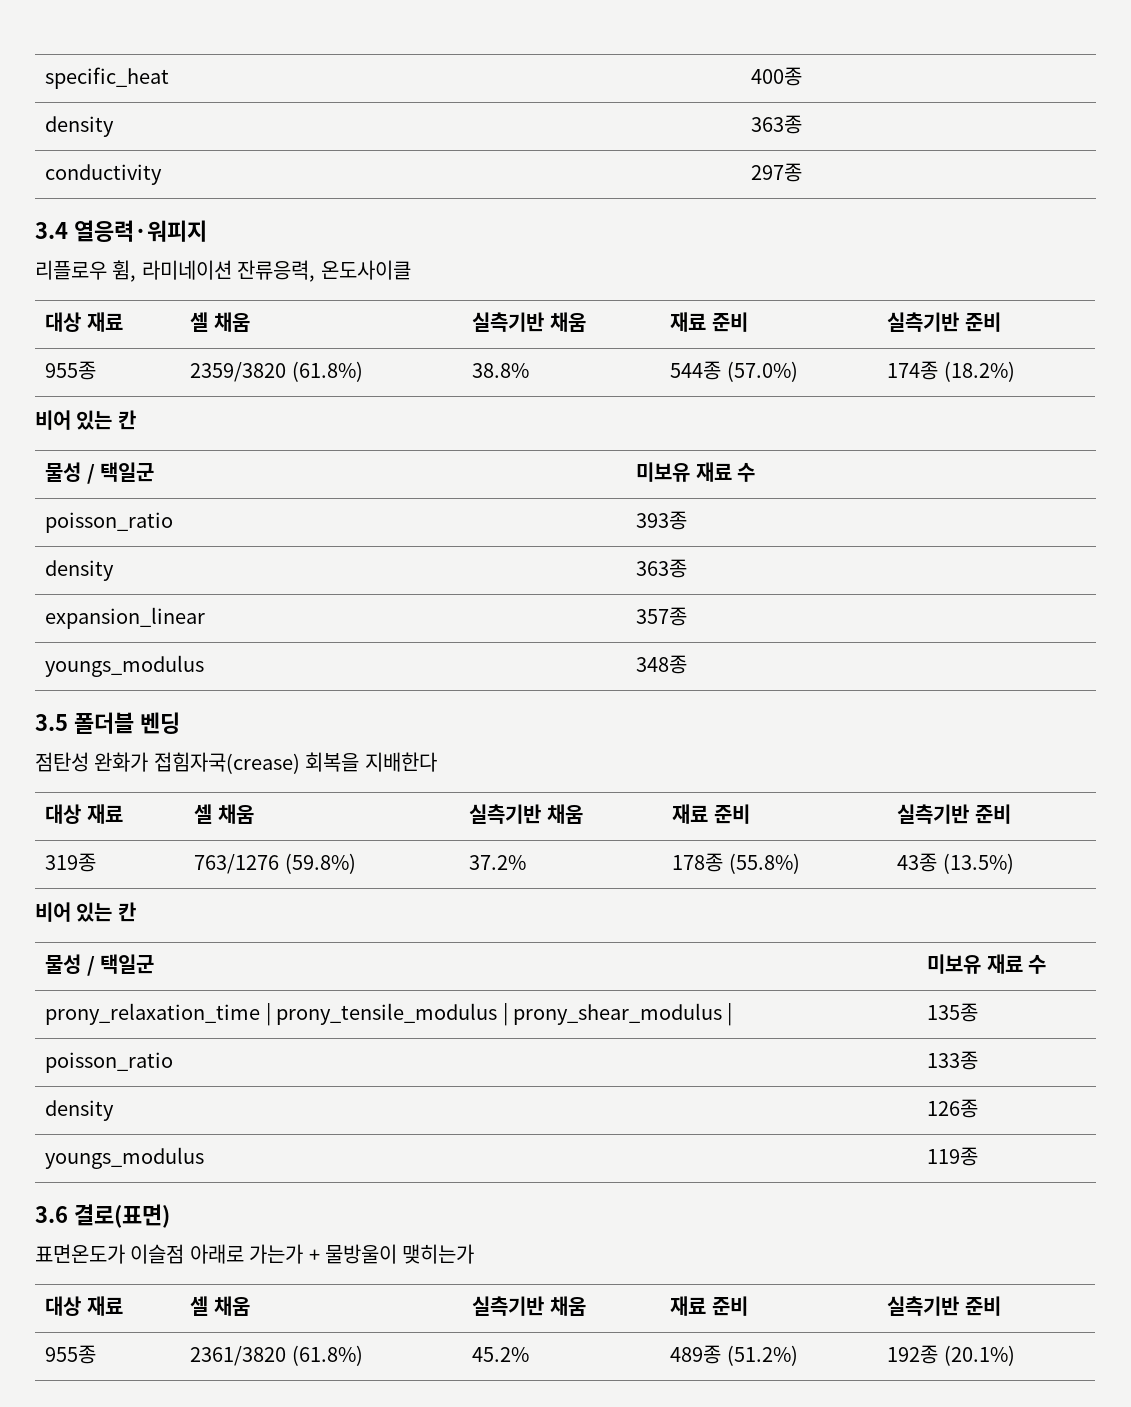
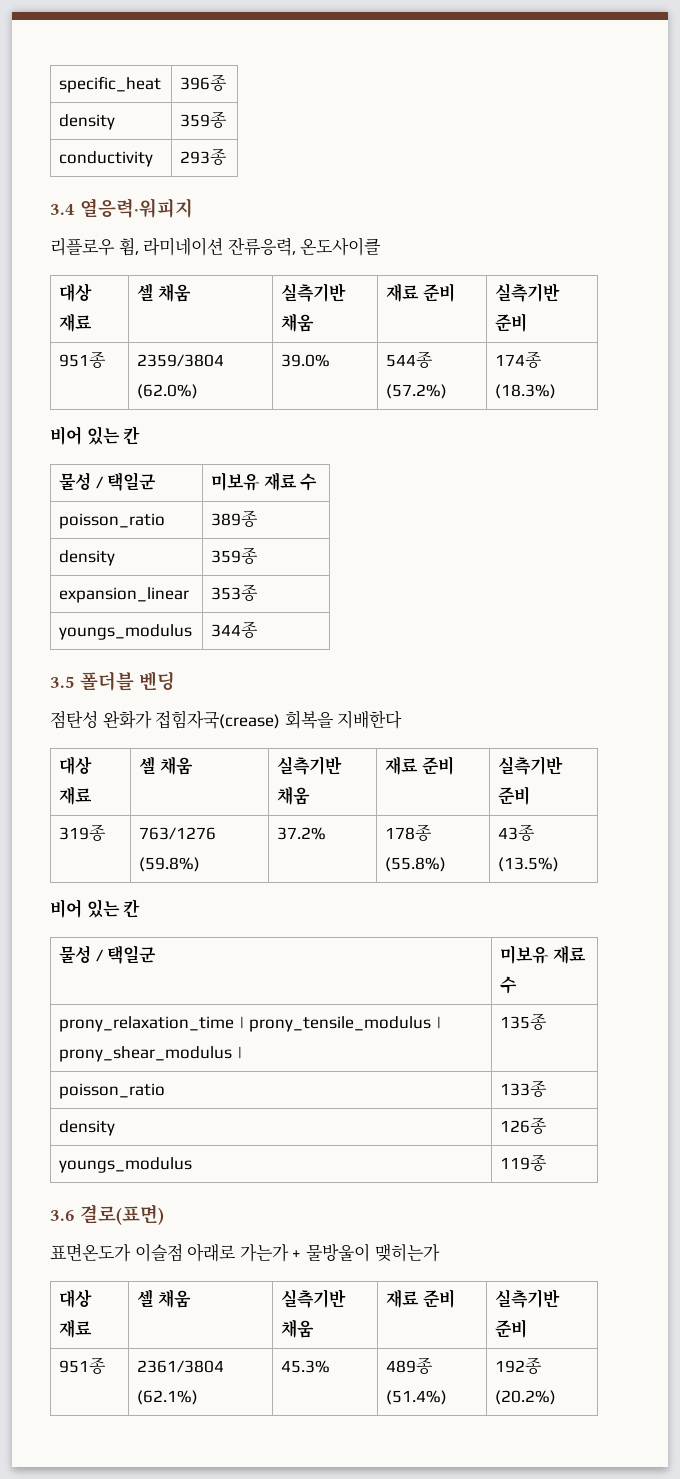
[751,67,803,86] [45,116,115,137] [751,115,803,134] 400종 // density | 363종 -> [180,74,228,91] [59,114,116,130] [180,111,228,128] 396종 // density | 359종
[751,163,803,182] 297종 -> [180,148,228,165] 293종
[45,361,97,380] [190,361,363,382] [472,363,530,378] 955종 | 2359/3820 (61.8%) | 38.8% -> [59,351,107,368] [137,354,225,367] [137,384,199,399] [281,354,331,367] 951종 | 2359/3804 (62.0%) | 39.0%
[726,361,798,382] (57.0%) -> [386,384,448,399] (57.2%)
[943,361,1015,382] (18.2%) -> [495,384,557,399] (18.3%)
[636,511,688,530] [45,560,115,581] [636,559,688,578] 393종 // density | 363종 -> [211,510,259,527] [59,550,116,566] [211,547,259,564] 389종 // density | 359종
[636,607,688,626] [45,655,205,677] [636,655,688,674] 357종 // youngs_modulus | 348종 -> [211,584,259,601] [59,624,193,640] [211,621,259,638] 353종 // youngs_modulus | 344종
[45,1345,97,1364] [190,1345,363,1366] [472,1347,530,1362] 955종 | 2361/3820 (61.8%) | 45.2% -> [59,1357,107,1374] [137,1360,225,1373] [137,1390,199,1405] [281,1360,331,1373] 951종 | 2361/3804 (62.1%) | 45.3%
[726,1345,798,1366] (51.2%) -> [386,1390,448,1405] (51.4%)
[943,1345,1015,1366] (20.1%) -> [495,1390,557,1405] (20.2%)

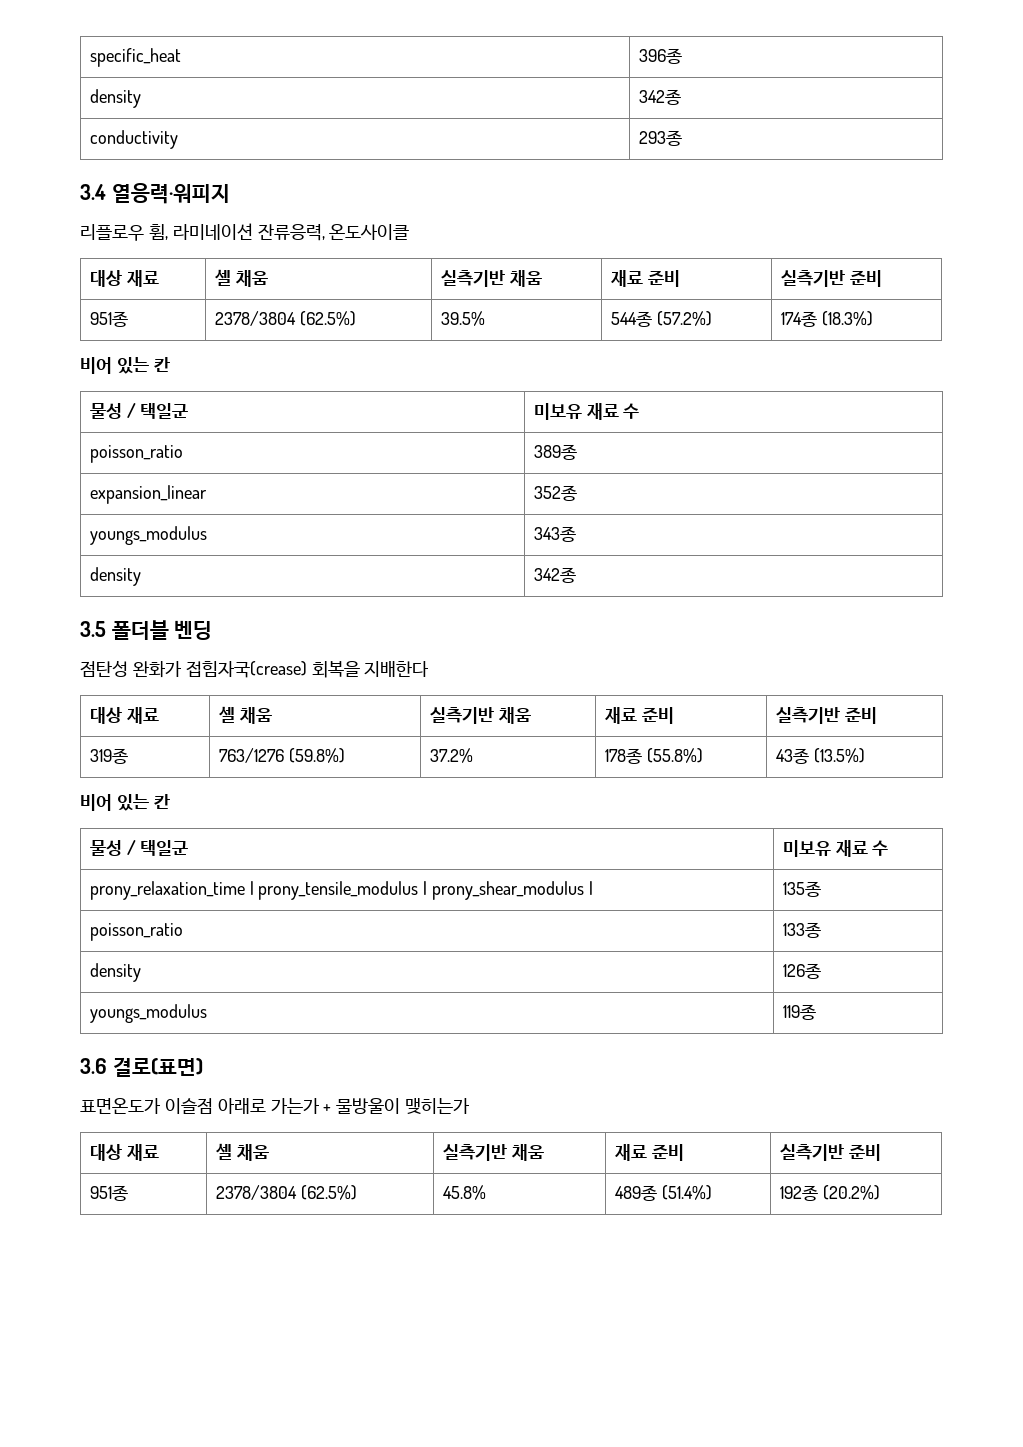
[180,111,228,128] 359종 -> [638,89,681,105] 342종
[137,354,225,367] [137,384,199,399] [281,354,331,367] 2359/3804 (62.0%) | 39.0% -> [214,311,356,326] [440,311,485,326] 2378/3804 (62.5%) | 39.5%
[59,550,116,566] [211,547,259,564] // density | 359종 -> (577, 452) none
[211,584,259,601] [59,624,193,640] [211,621,259,638] 353종 // youngs_modulus | 344종 -> [533,485,577,501] [89,526,207,545] [533,526,576,542] [89,567,141,586] [533,567,576,583] 352종 // youngs_modulus | 343종 // density | 342종
[137,1360,225,1373] [137,1390,199,1405] [281,1360,331,1373] 2361/3804 (62.1%) | 45.3% -> [215,1185,357,1200] [442,1185,486,1200] 2378/3804 (62.5%) | 45.8%

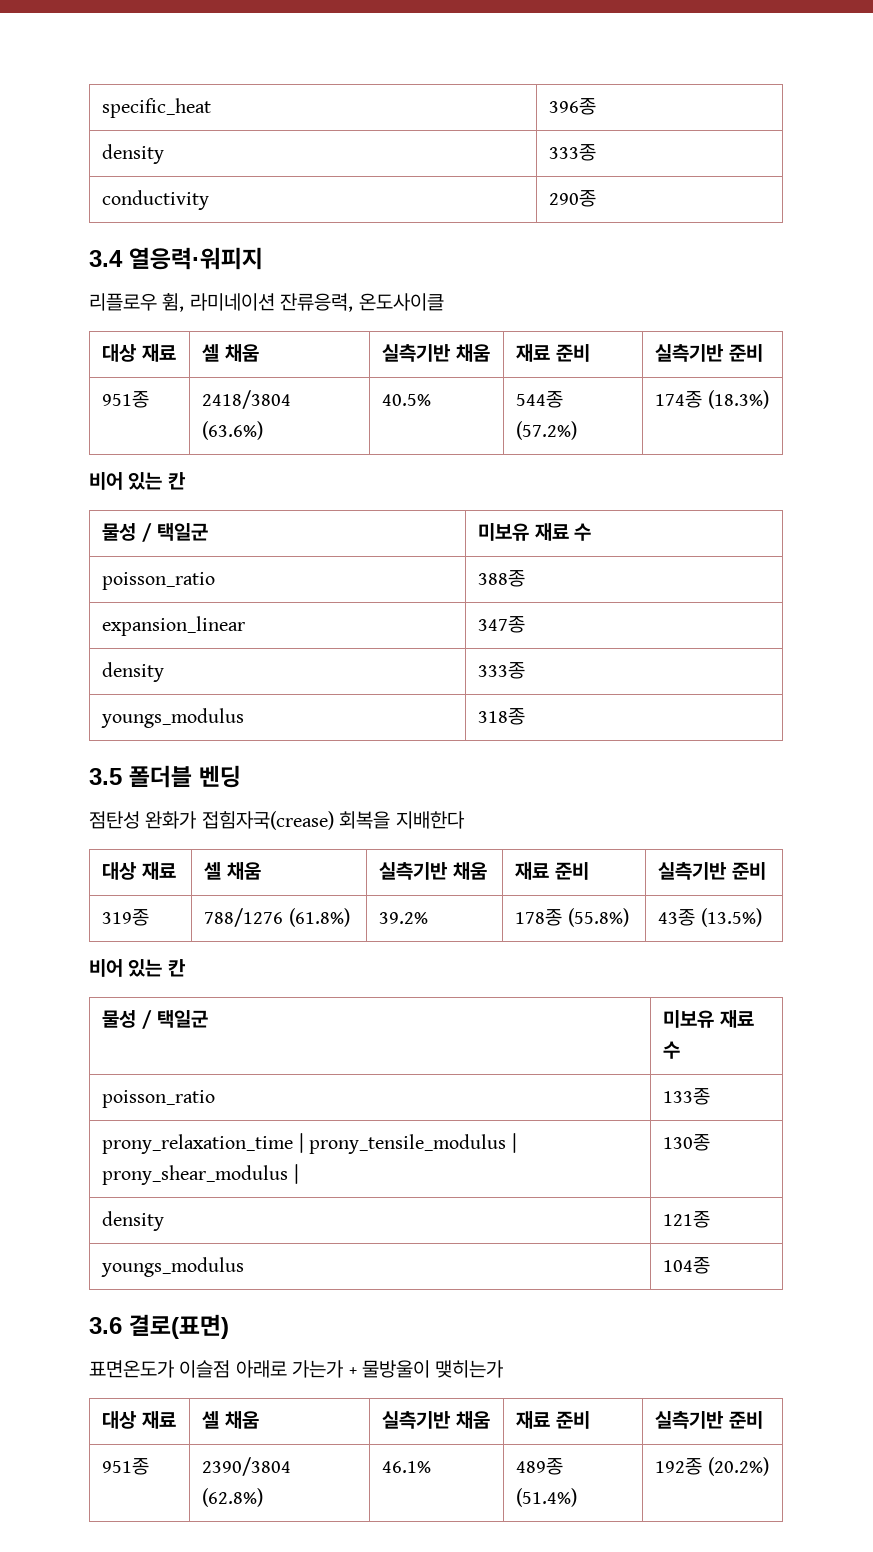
[638,89,681,105] 342종 -> [549,144,597,161] 333종
[638,130,682,146] 293종 -> [549,190,597,207] 290종
[214,311,356,326] [440,311,485,326] 2378/3804 (62.5%) | 39.5% -> [202,390,292,409] [202,421,264,440] [382,394,432,406] 2418/3804 (63.6%) | 40.5%
[533,444,577,460] 389종 -> [478,570,526,587] 388종
[533,485,577,501] [89,526,207,545] [533,526,576,542] [89,567,141,586] [533,567,576,583] 352종 // youngs_modulus | 343종 // density | 342종 -> [478,616,526,633] [102,662,165,682] [478,662,526,679] [101,708,245,728] [478,708,526,725] 347종 // density | 333종 // youngs_modulus | 318종
[218,748,345,763] [429,748,473,763] 763/1276 (59.8%) | 37.2% -> [204,908,350,927] [379,912,429,924] 788/1276 (61.8%) | 39.2%
(889, 848) none -> [102,1090,216,1108] [663,1088,711,1105] // poisson_ratio | 133종
[782,881,821,897] [89,923,183,941] [782,922,821,938] [89,963,141,982] [782,963,821,979] [89,1004,207,1023] [782,1004,816,1020] 135종 // poisson_ratio | 133종 // density | 126종 // youngs_modulus | 119종 -> [663,1134,711,1151] [102,1211,165,1231] [663,1211,711,1228] [101,1257,245,1277] [663,1257,711,1274] 130종 // density | 121종 // youngs_modulus | 104종
[215,1185,357,1200] [442,1185,486,1200] 2378/3804 (62.5%) | 45.8% -> [202,1457,292,1476] [202,1488,264,1507] [382,1461,432,1473] 2390/3804 (62.8%) | 46.1%

